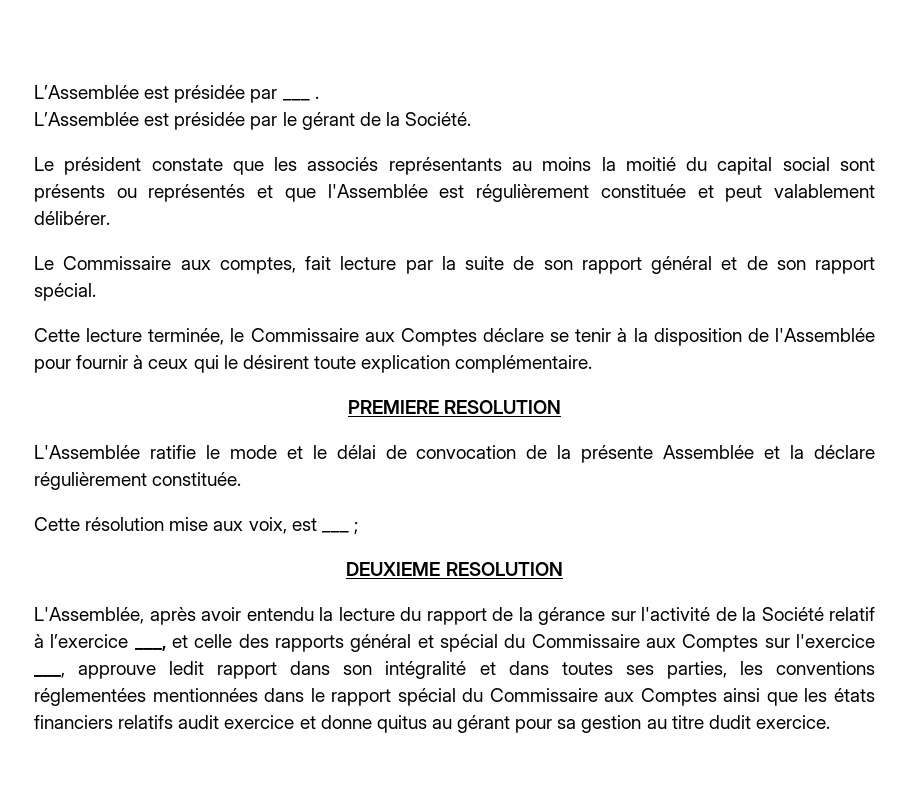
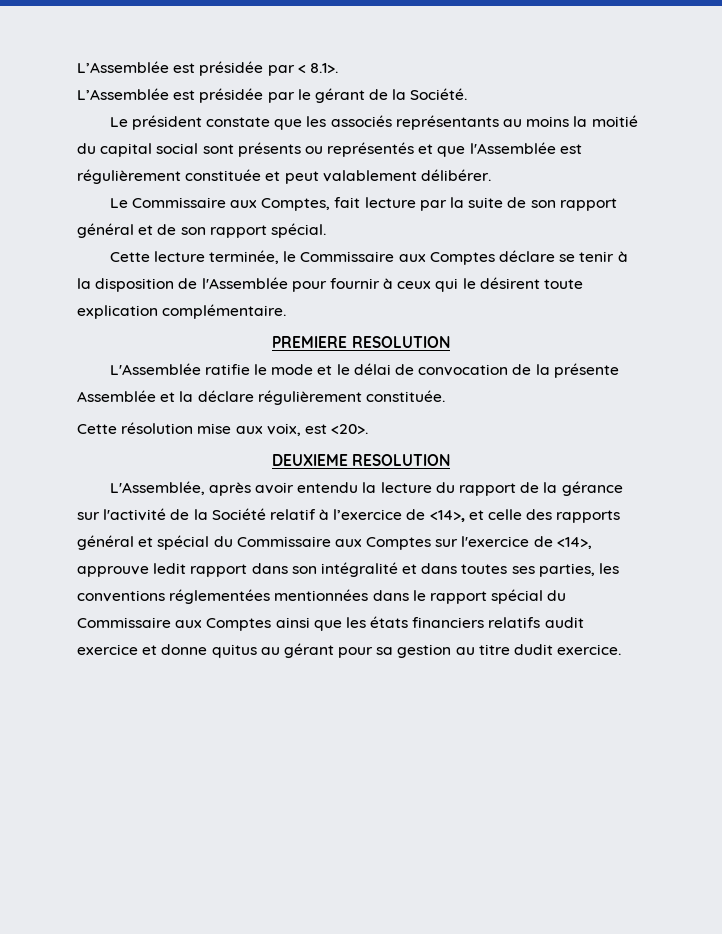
[34,85,310,103] [314,96,319,99] L’Assemblée est présidée par ___ . -> [77,61,338,76] L’Assemblée est présidée par < 8.1>.
[219,257,296,274] comptes, -> [261,198,331,211] Comptes,
[321,521,358,534] ___ ; -> [331,424,369,434] <20>.
[134,646,166,651] ___, -> [406,509,465,522] de <14>,
[34,673,65,678] ___, -> [533,536,592,549] de <14>,

